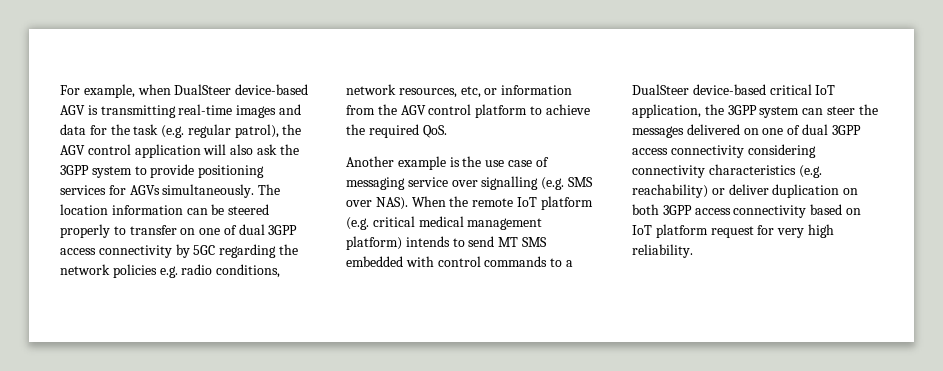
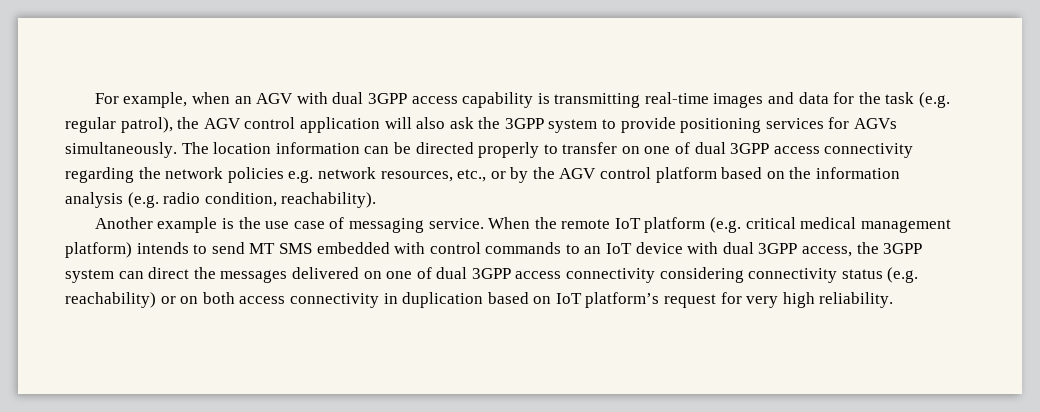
[174,84,309,95] [60,105,85,115] DualSteer device-based AGV -> [234,92,534,108] an AGV with dual 3GPP access capability
[228,204,270,215] steered -> [415,142,474,154] directed
[175,244,216,258] by 5GC -> (914, 150) none
[181,264,281,278] [346,84,573,98] [346,104,590,118] [346,124,447,138] radio conditions, network resources, etc, or information from the AGV control platform to achieve the required QoS. -> [317,167,901,183] [65,192,377,208] network resources, etc., or by the AGV control platform based on the information analysis (e.g. radio condition, reachability).
[407,176,593,190] [346,197,408,210] service over signalling (e.g. SMS over NAS). -> [428,218,484,229] service.
[565,260,573,267] [632,84,836,95] [632,104,701,118] a DualSteer device-based critical IoT application, -> [584,242,853,257] an IoT device with dual 3GPP access,
[826,106,855,115] steer -> [148,267,190,279] direct
[708,164,796,175] characteristics -> [841,269,883,279] status
[728,184,840,198] deliver duplication -> (176, 300) none
[662,205,807,218] 3GPP access connectivity -> [239,292,484,308] access connectivity in duplication
[655,224,708,238] platform -> [585,292,660,308] platform’s

